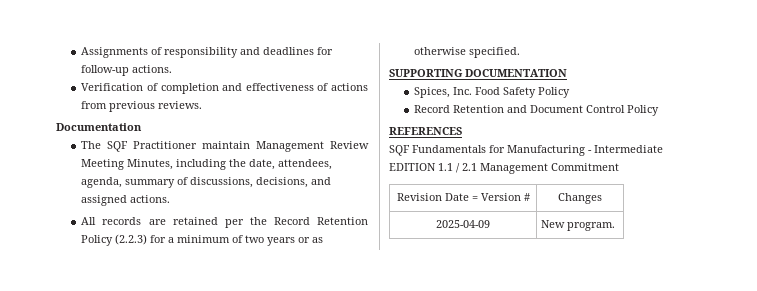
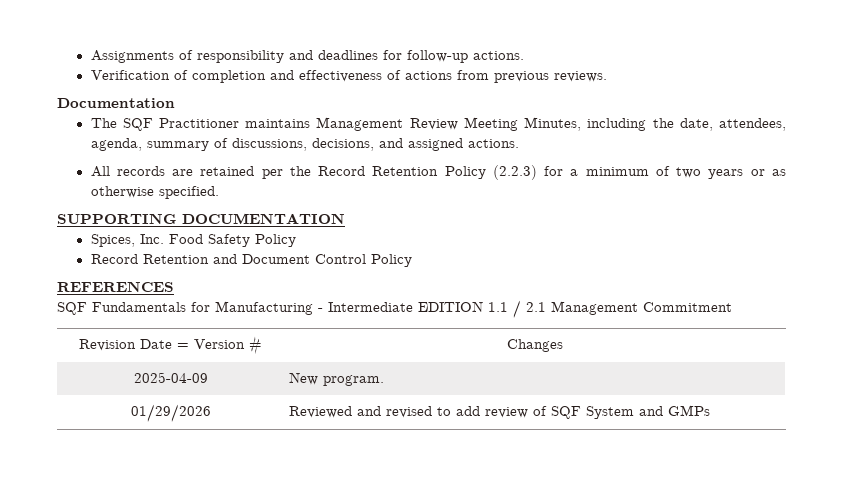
[202,141,251,149] maintain -> [245,119,311,128] maintains
(616, 226) none -> [130,404,211,422] [289,405,711,419] // 01/29/2026 | Reviewed and revised to add review of SQF System and GMPs

